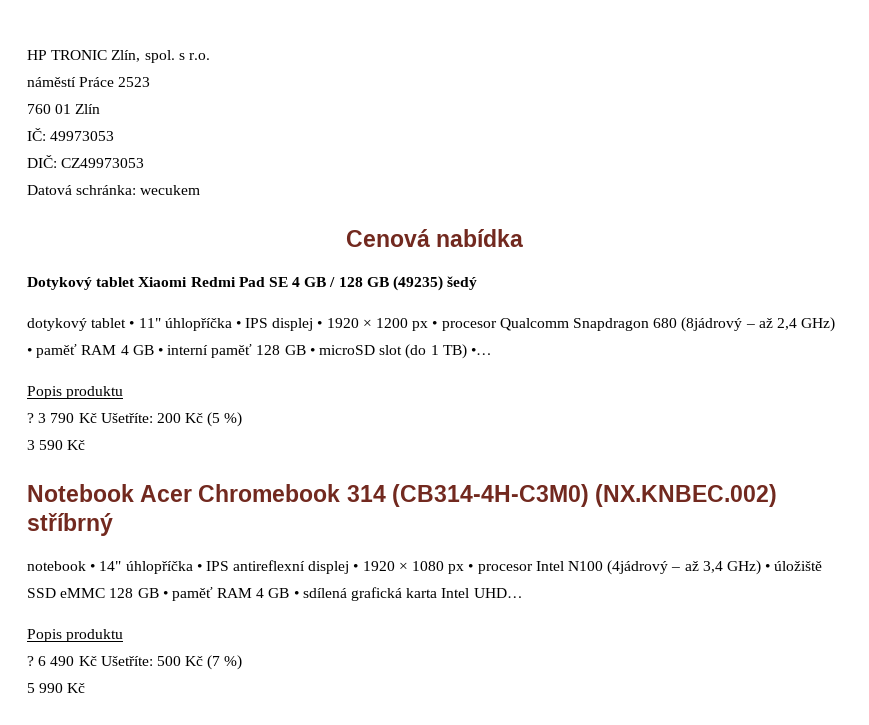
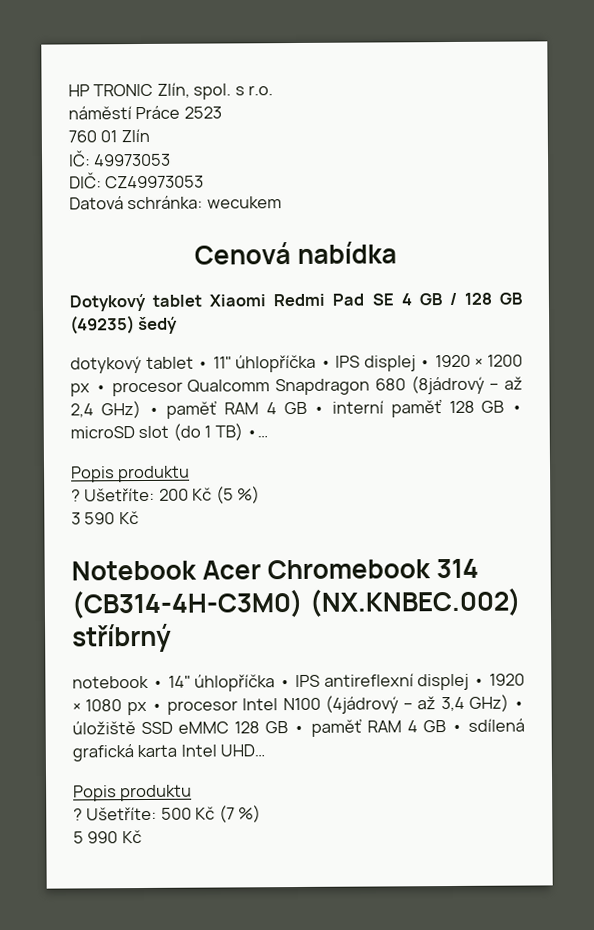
[38,413,97,423] 3 790 Kč -> (81, 495) none
[38,656,97,666] 6 490 Kč -> (83, 814) none

